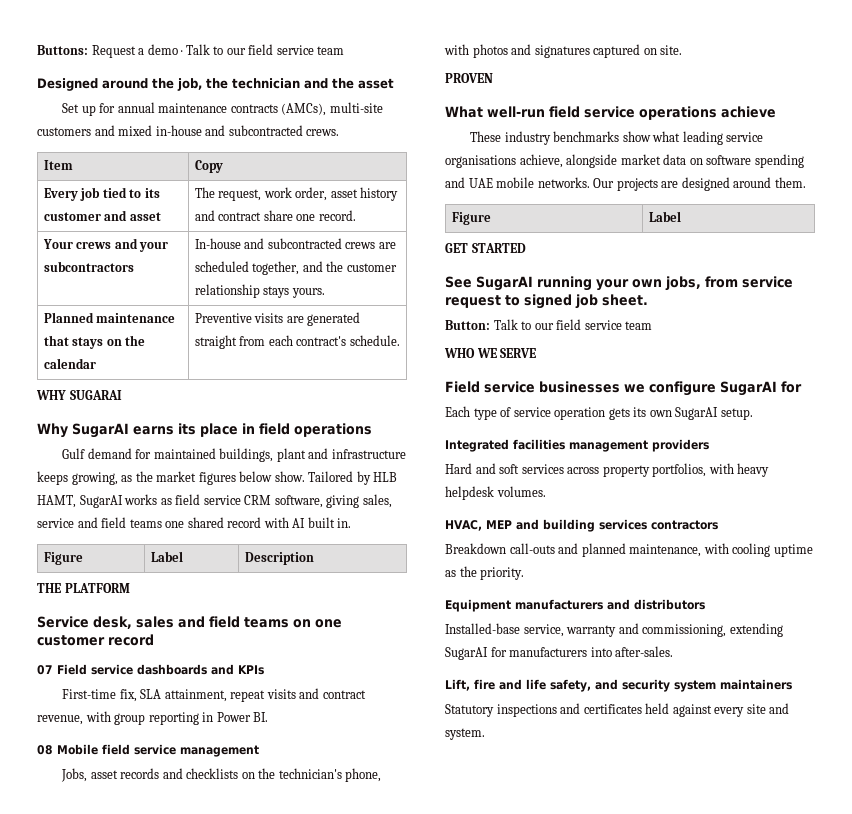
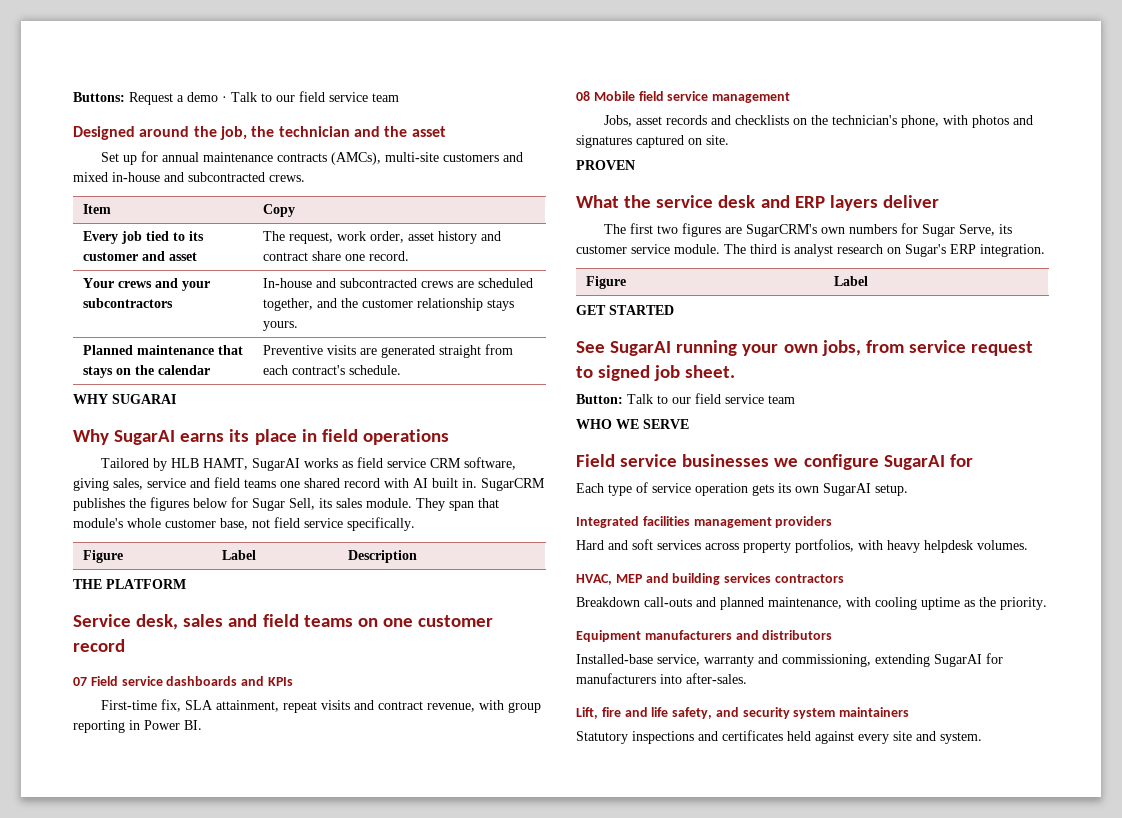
[62,448,406,462] [37,471,305,485] Gulf demand for maintained buildings, plant and infrastructure keeps growing, as the market figures below show. -> (449, 437) none
(352, 523) none -> [481,478,545,491] [73,497,499,511] [73,517,415,531] SugarCRM publishes the figures below for Sugar Sell, its sales module. They span that module's whole customer base, not field service specifically.
[487,106,776,120] [470,131,764,145] [445,154,804,168] [445,177,806,191] well-run field service operations achieve // These industry benchmarks show what leading service organisations achieve, alongside market data on software spending and UAE mobile networks. Our projects are designed around them. -> [624,195,939,211] [603,223,1012,237] [576,244,1045,257] the service desk and ERP layers deliver // The first two figures are SugarCRM's own numbers for Sugar Serve, its customer service module. The third is analyst research on Sugar's ERP integration.

